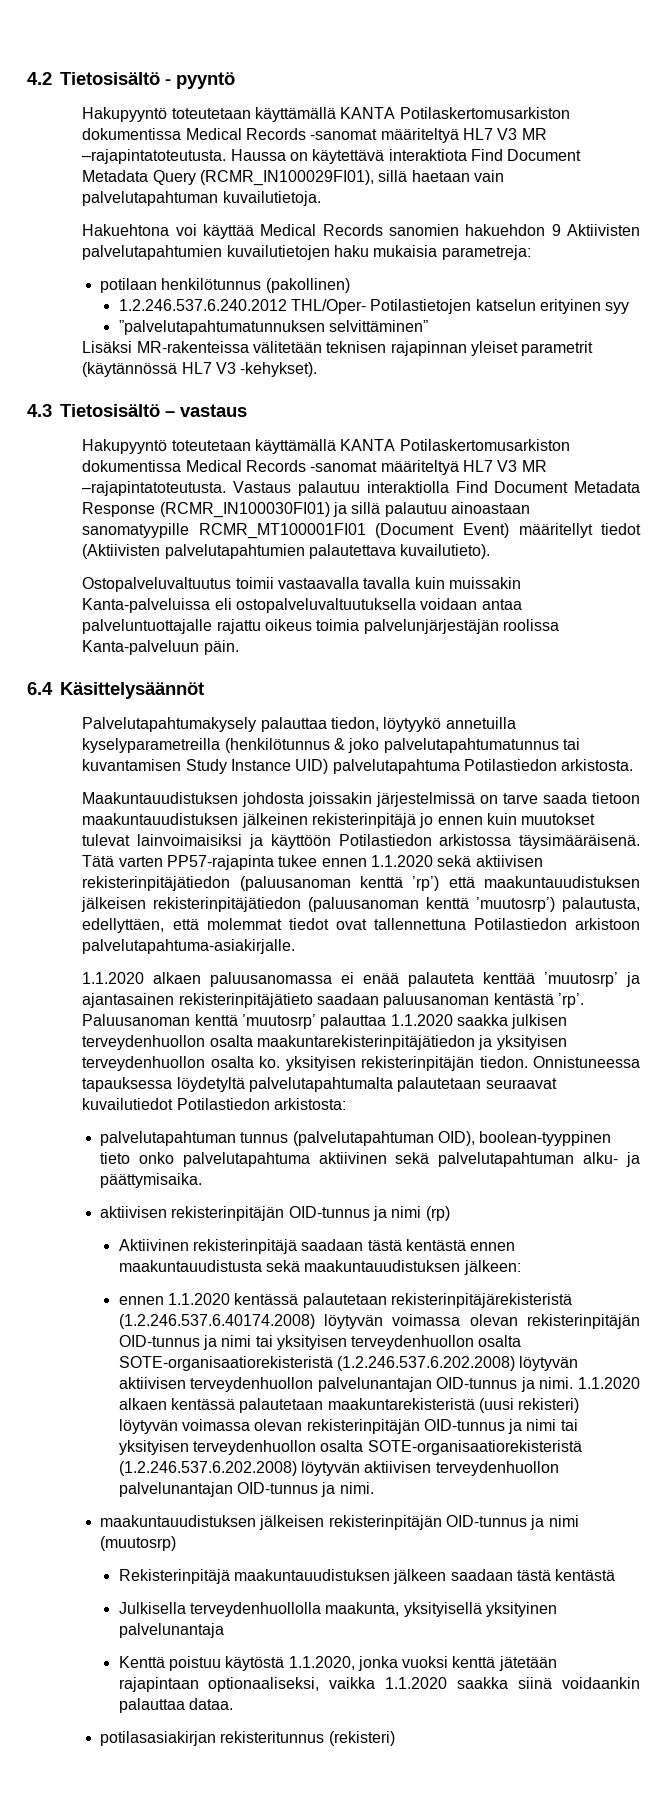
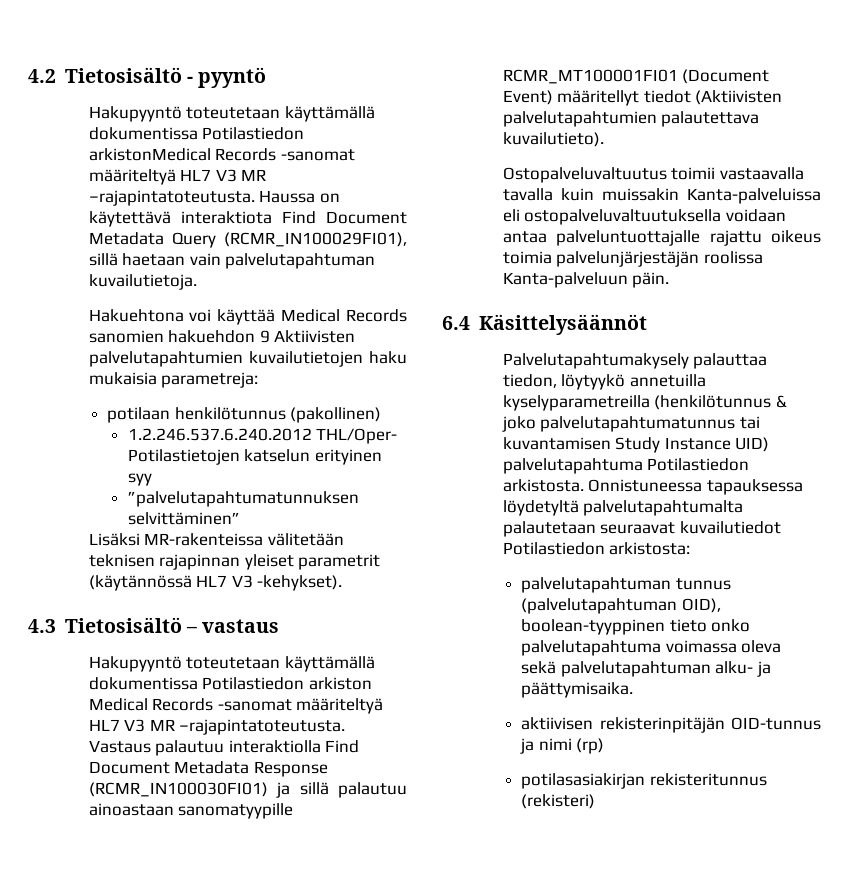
[340,107,570,119] [82,128,242,140] KANTA Potilaskertomusarkiston dokumentissa Medical -> [88,127,305,140] [88,148,211,161] dokumentissa Potilastiedon arkistonMedical
[340,439,570,451] [82,460,182,472] KANTA Potilaskertomusarkiston dokumentissa -> [88,677,372,690] dokumentissa Potilastiedon arkiston
[82,792,640,807] [82,813,596,828] [82,834,640,849] [82,855,543,870] [82,876,640,891] [81,897,641,912] [82,918,640,933] [82,939,296,954] [82,972,641,987] [82,993,585,1008] [82,1014,568,1029] [82,1035,567,1050] [82,1056,528,1071] // Maakuntauudistuksen johdosta joissakin järjestelmissä on tarve saada tietoon maakuntauudistuksen jälkeinen rekisterinpitäjä jo ennen kuin muutokset tulevat lainvoimaisiksi ja käyttöön Potilastiedon arkistossa täysimääräisenä. Tätä varten PP57-rajapinta tukee ennen 1.1.2020 sekä aktiivisen rekisterinpitäjätiedon (paluusanoman kenttä ’rp’) että maakuntauudistuksen jälkeisen rekisterinpitäjätiedon (paluusanoman kenttä ’muutosrp’) palautusta, edellyttäen, että molemmat tiedot ovat tallennettuna Potilastiedon arkistoon palvelutapahtuma-asiakirjalle. // 1.1.2020 alkaen paluusanomassa ei enää palauteta kenttää ’muutosrp’ ja ajantasainen rekisterinpitäjätieto saadaan paluusanoman kentästä ’rp’. Paluusanoman kenttä ’muutosrp’ palauttaa 1.1.2020 saakka julkisen terveydenhuollon osalta maakuntarekisterinpitäjätiedon ja yksityisen terveydenhuollon osalta ko. yksityisen rekisterinpitäjän tiedon. -> (584, 485) none
[318,1152,387,1164] aktiivinen -> [665,640,782,653] voimassa oleva
[118,1239,516,1254] [118,1260,521,1275] [118,1293,572,1308] [118,1314,641,1329] [118,1335,522,1350] [118,1356,579,1371] [118,1377,641,1392] [118,1398,580,1413] [118,1419,578,1434] [118,1440,582,1455] [118,1461,559,1476] [118,1482,374,1497] [100,1515,579,1530] [100,1536,177,1551] [118,1569,616,1584] [118,1602,557,1617] [118,1623,224,1638] [118,1656,557,1671] [118,1677,640,1692] [118,1698,233,1713] // Aktiivinen rekisterinpitäjä saadaan tästä kentästä ennen maakuntauudistusta sekä maakuntauudistuksen jälkeen: // ennen 1.1.2020 kentässä palautetaan rekisterinpitäjärekisteristä (1.2.246.537.6.40174.2008) löytyvän voimassa olevan rekisterinpitäjän OID-tunnus ja nimi tai yksityisen terveydenhuollon osalta SOTE-organisaatiorekisteristä (1.2.246.537.6.202.2008) löytyvän aktiivisen terveydenhuollon palvelunantajan OID-tunnus ja nimi. 1.1.2020 alkaen kentässä palautetaan maakuntarekisteristä (uusi rekisteri) löytyvän voimassa olevan rekisterinpitäjän OID-tunnus ja nimi tai yksityisen terveydenhuollon osalta SOTE-organisaatiorekisteristä (1.2.246.537.6.202.2008) löytyvän aktiivisen terveydenhuollon palvelunantajan OID-tunnus ja nimi. // maakuntauudistuksen jälkeisen rekisterinpitäjän OID-tunnus ja nimi (muutosrp) // Rekisterinpitäjä maakuntauudistuksen jälkeen saadaan tästä kentästä // Julkisella terveydenhuollolla maakunta, yksityisellä yksityinen palvelunantaja // Kenttä poistuu käytöstä 1.1.2020, jonka vuoksi kenttä jätetään rajapintaan optionaaliseksi, vaikka 1.1.2020 saakka siinä voidaankin palauttaa dataa. -> (605, 746) none

